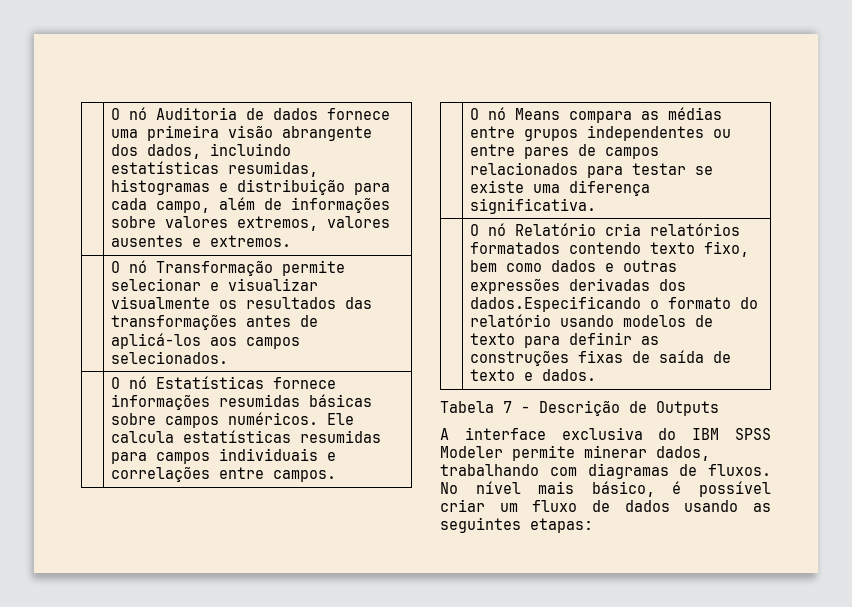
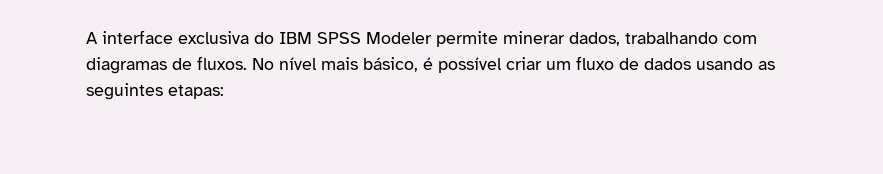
[110,107,390,120] [110,125,372,141] [110,143,291,159] [110,161,318,177] [110,179,390,195] [110,197,390,213] [110,216,390,231] [110,235,291,247] [110,260,345,276] [110,278,318,291] [110,296,372,309] [110,315,318,330] [110,333,300,349] [110,351,228,364] [110,376,336,389] [110,394,372,410] [110,412,354,428] [110,430,381,443] [110,448,336,464] [110,467,336,482] [469,107,722,123] [469,125,731,141] [469,144,659,159] [469,162,713,178] [469,180,650,196] [469,198,596,214] [469,223,740,236] [469,241,749,257] [469,260,677,272] [469,278,686,294] [469,296,758,312] [469,314,713,327] [469,332,659,348] [469,350,731,366] [469,369,596,381] [440,400,719,416] | O nó Auditoria de dados fornece uma primeira visão abrangente dos dados, incluindo estatísticas resumidas, histogramas e distribuição para cada campo, além de informações sobre valores extremos, valores ausentes e extremos. // | O nó Transformação permite selecionar e visualizar visualmente os resultados das transformações antes de aplicá-los aos campos selecionados. // | O nó Estatísticas fornece informações resumidas básicas sobre campos numéricos. Ele calcula estatísticas resumidas para campos individuais e correlações entre campos. // | O nó Means compara as médias entre grupos independentes ou entre pares de campos relacionados para testar se existe uma diferença significativa. // | O nó Relatório cria relatórios formatados contendo texto fixo, bem como dados e outras expressões derivadas dos dados.Especificando o formato do relatório usando modelos de texto para definir as construções fixas de saída de texto e dados. // Tabela 7 - Descrição de Outputs // -> (86, 38) none

